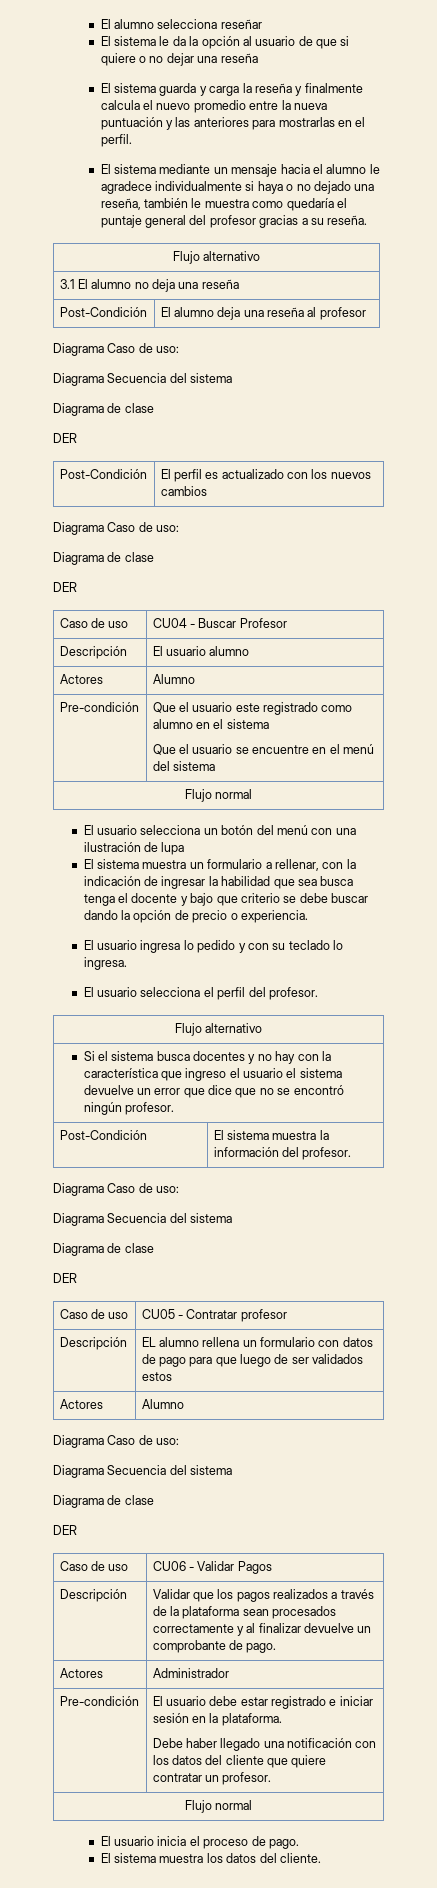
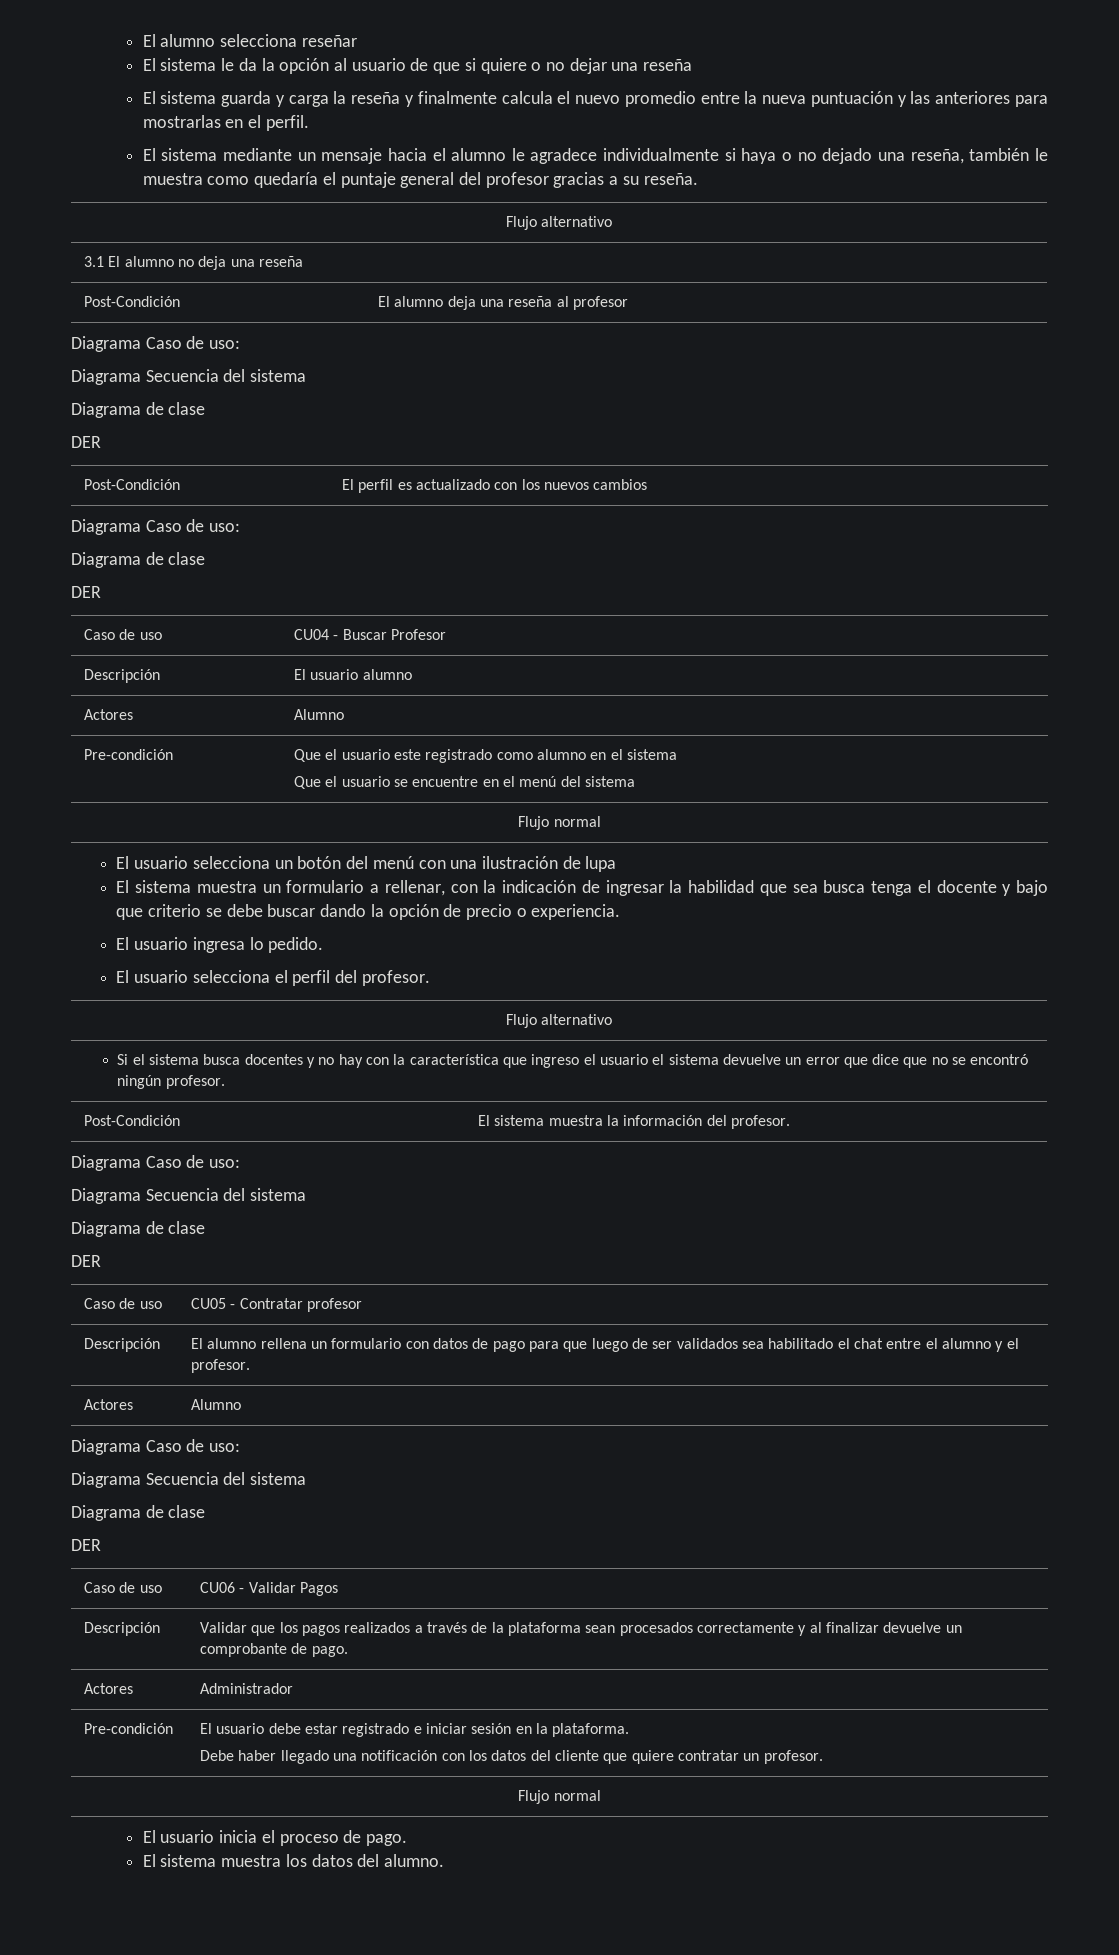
[197,940,344,953] [83,957,127,970] pedido y con su teclado lo ingresa. -> [268,937,324,953] pedido.
[141,1337,156,1347] EL -> [191,1338,204,1349] El
[141,1372,172,1381] estos -> [741,1338,1019,1352] [191,1359,251,1373] sea habilitado el chat entre el alumno y el profesor.
[279,1853,321,1863] cliente. -> [383,1854,444,1867] alumno.

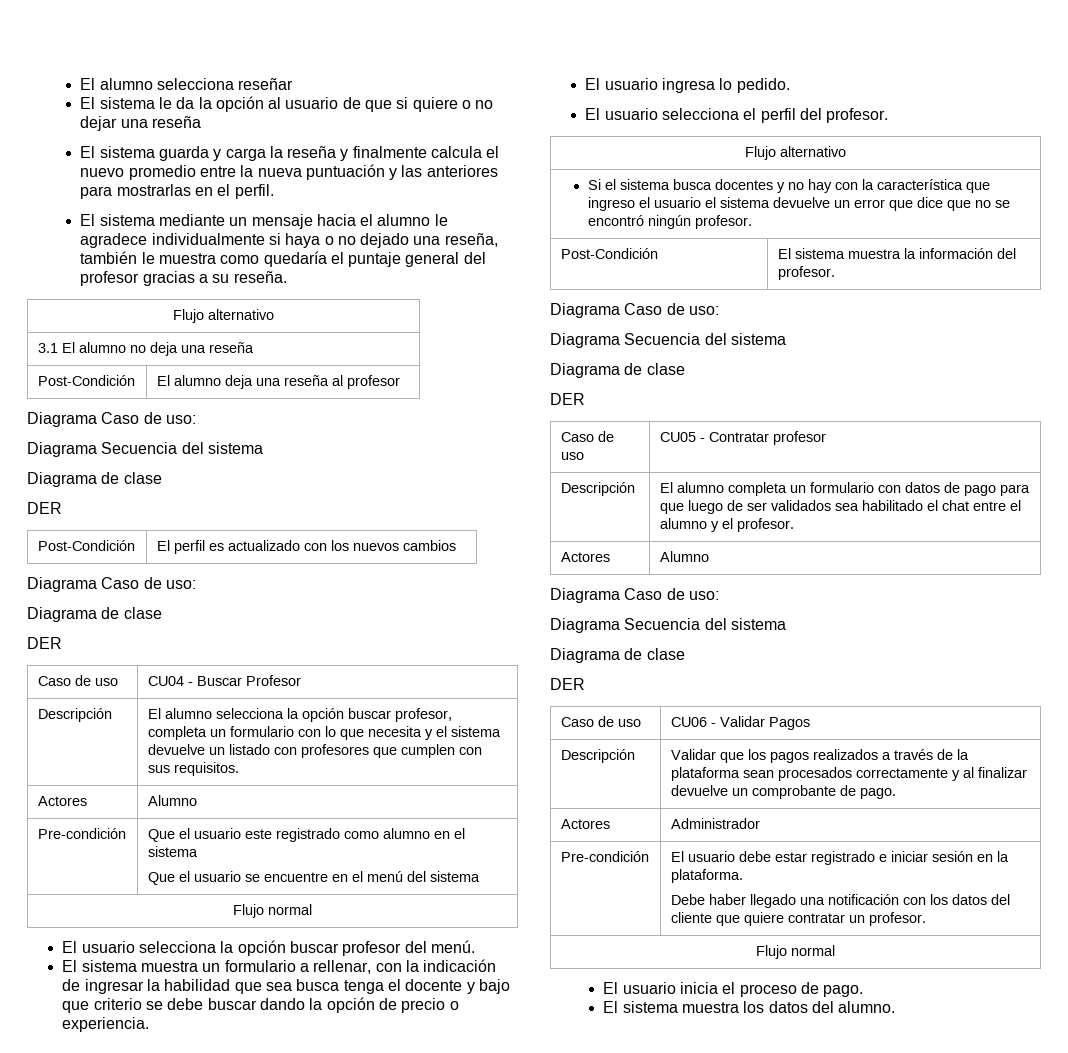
[310,669,412,680] usuario alumno -> [164,708,452,722] [147,726,501,740] [147,744,482,758] [147,762,239,776] alumno selecciona la opción buscar profesor, completa un formulario con lo que necesita y el sistema devuelve un listado con profesores que cumplen con sus requisitos.
[274,856,617,872] un botón del menú con una ilustración de lupa -> [220,940,475,956] la opción buscar profesor del menú.
[260,1338,307,1349] rellena -> [727,482,787,496] completa

